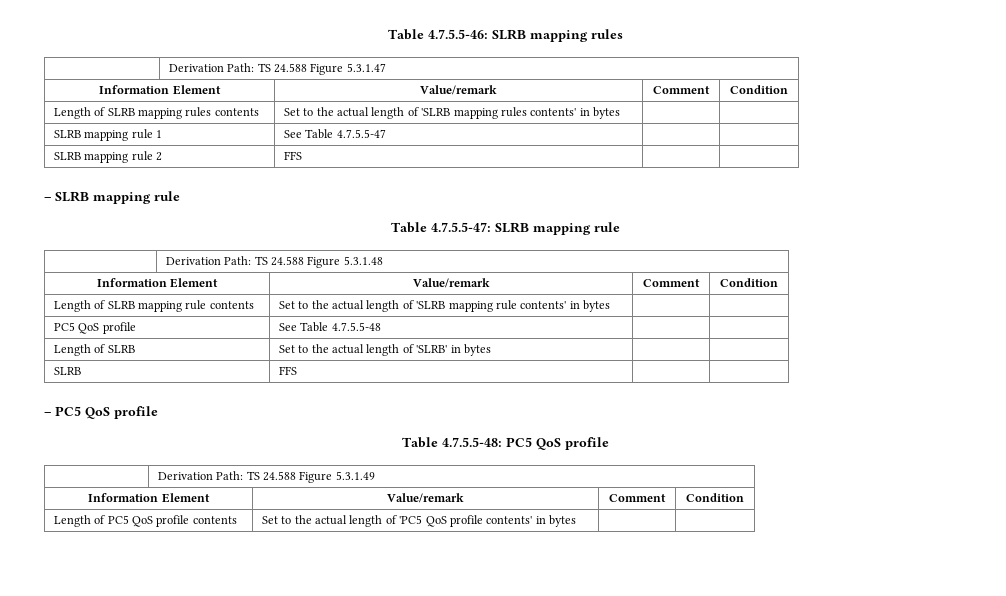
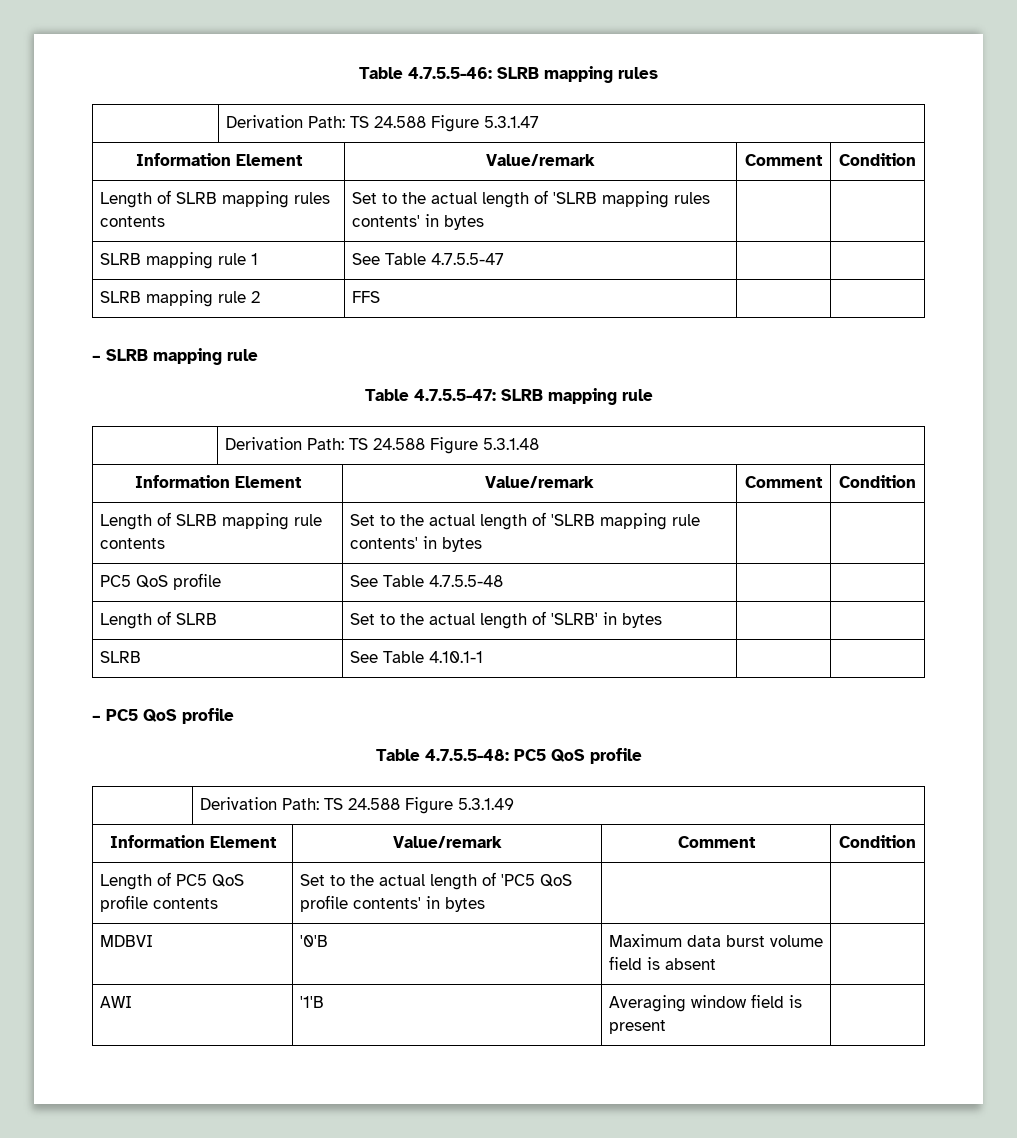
[278,366,297,375] FFS -> [349,651,483,663] See Table 4.10.1-1
(577, 521) none -> [99,935,153,947] [299,935,328,947] [608,934,823,947] [608,956,716,970] [99,996,132,1008] [299,996,324,1008] [608,994,802,1012] [608,1020,666,1034] // MDBVI | '0'B | Maximum data burst volume field is absent | // AWI | '1'B | Averaging window field is present |

